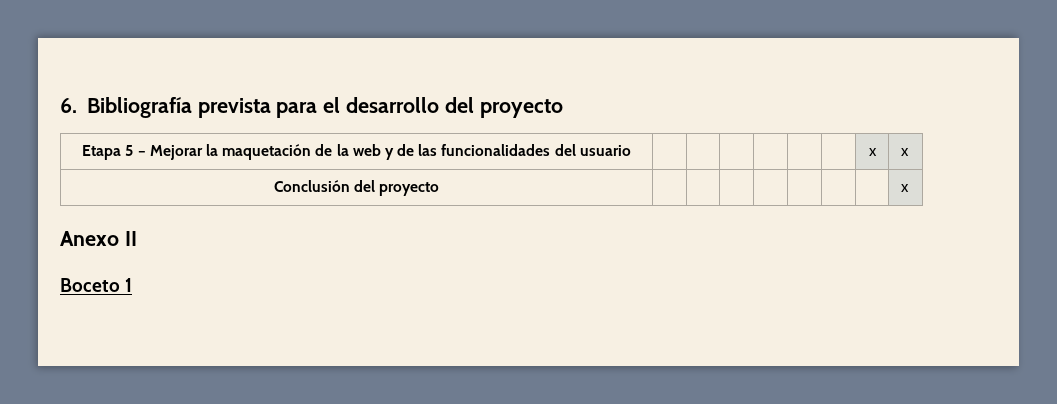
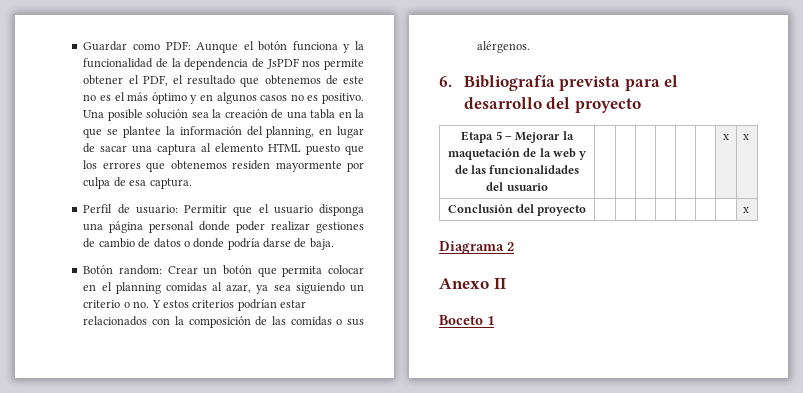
(60, 105) none -> [83,41,364,53] [83,58,364,70] [83,75,364,87] [83,92,364,104] [83,109,364,121] [83,126,364,138] [83,143,364,155] [83,160,364,172] [83,177,192,189] [83,204,364,216] [83,221,364,233] [83,238,334,250] [83,265,364,277] [83,282,365,294] [83,299,307,311] [83,316,364,328] [477,41,531,53] Guardar como PDF: Aunque el botón funciona y la funcionalidad de la dependencia de JsPDF nos permite obtener el PDF, el resultado que obtenemos de este no es el más óptimo y en algunos casos no es positivo. Una posible solución sea la creación de una tabla en la que se plantee la información del planning, en lugar de sacar una captura al elemento HTML puesto que los errores que obtenemos residen mayormente por culpa de esa captura. // Perfil de usuario: Permitir que el usuario disponga una página personal donde poder realizar gestiones de cambio de datos o donde podría darse de baja. // Botón random: Crear un botón que permita colocar en el planning comidas al azar, ya sea siguiendo un criterio o no. Y estos criterios podrían estar relacionados con la composición de las comidas o sus alérgenos. //
(909, 188) none -> [439,241,514,254] // Diagrama 2

